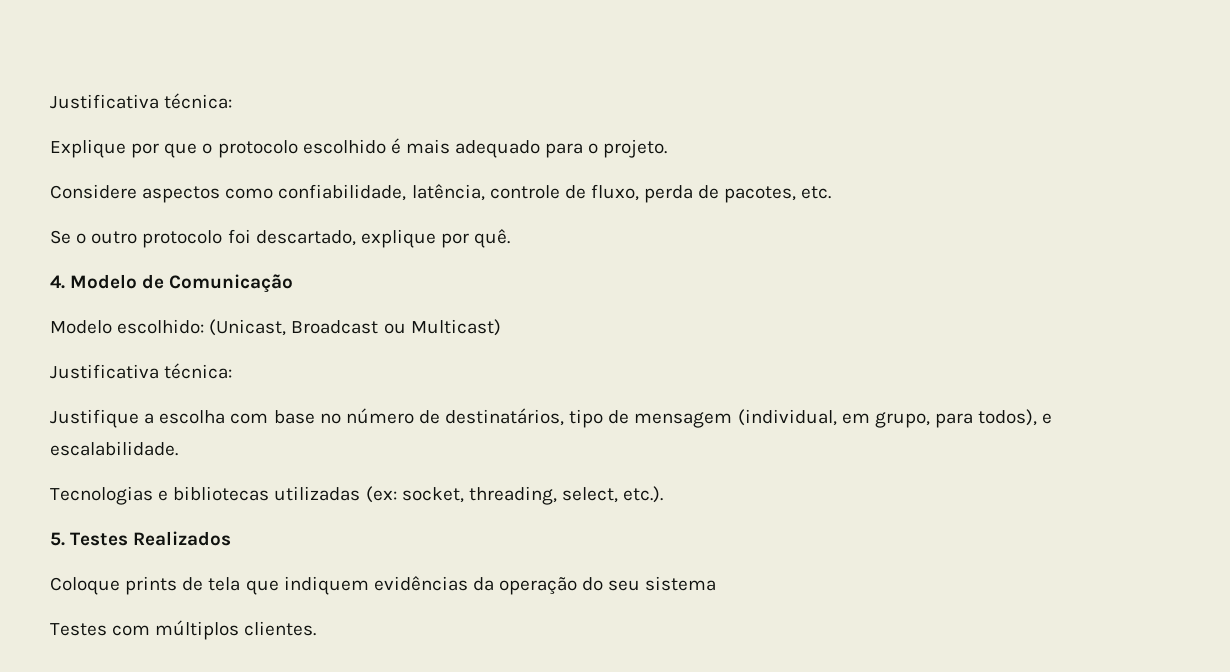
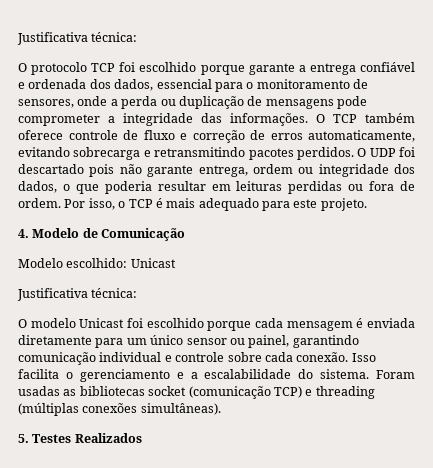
[50,93,233,109] [50,139,386,158] Justificativa técnica: // Explique por que o protocolo escolhido -> [17,32,138,45] [18,62,415,75] [18,79,368,92] [18,96,367,109] [18,113,415,126] [18,130,415,143] [18,147,415,160] [18,164,415,177] [18,181,415,194] [18,198,153,210] Justificativa técnica: // O protocolo TCP foi escolhido porque garante a entrega confiável e ordenada dos dados, essencial para o monitoramento de sensores, onde a perda ou duplicação de mensagens pode comprometer a integridade das informações. O TCP também oferece controle de fluxo e correção de erros automaticamente, evitando sobrecarga e retransmitindo pacotes perdidos. O UDP foi descartado pois não garante entrega, ordem ou integridade dos dados, o que poderia resultar em leituras perdidas ou fora de ordem. Por isso, o TCP
[588,143,599,154] o -> [293,199,318,208] este
[50,184,832,203] [50,229,511,248] // Considere aspectos como confiabilidade, latência, controle de fluxo, perda de pacotes, etc. // Se o outro protocolo foi descartado, explique por quê. -> (367, 204) none
[209,319,501,336] [50,363,233,379] [50,408,1053,428] [50,441,178,456] [50,486,664,505] [50,531,232,546] [50,576,717,595] [50,620,317,640] (Unicast, Broadcast ou Multicast) // Justificativa técnica: // Justifique a escolha com base no número de destinatários, tipo de mensagem (individual, em grupo, para todos), e escalabilidade. // Tecnologias e bibliotecas utilizadas (ex: socket, threading, select, etc.). // 5. Testes Realizados // Coloque prints de tela que indiquem evidências da operação do seu sistema // Testes com múltiplos clientes. -> [130,258,176,268] [17,288,138,301] [18,318,416,331] [18,335,359,348] [18,352,376,365] [18,369,415,382] [18,386,375,399] [18,403,221,416] [18,433,142,443] Unicast // Justificativa técnica: // O modelo Unicast foi escolhido porque cada mensagem é enviada diretamente para um único sensor ou painel, garantindo comunicação individual e controle sobre cada conexão. Isso facilita o gerenciamento e a escalabilidade do sistema. Foram usadas as bibliotecas socket (comunicação TCP) e threading (múltiplas conexões simultâneas). // 5. Testes Realizados

